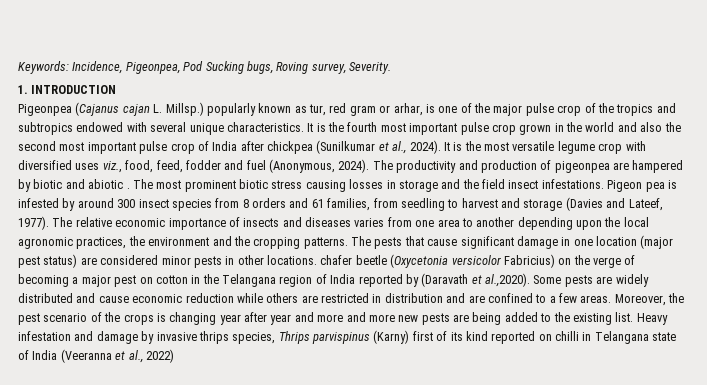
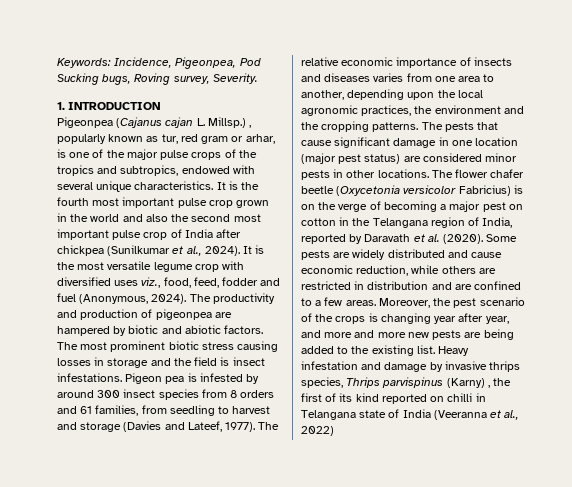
(204, 109) none -> [249,125,252,128] ,
[557,105,582,116] crop -> [191,152,222,160] crops
[18,122,73,135] subtropics -> [120,165,179,176] subtropics,
[126,188,130,189] . -> [224,325,264,334] factors.
(505, 184) none -> [220,357,230,366] is
[476,217,515,227] another -> [301,90,344,100] another,
(317, 260) none -> [431,169,489,178] The flower
(555, 261) none -> [513,185,523,194] is
[330,274,356,284] India -> [482,217,513,228] India,
[421,273,530,287] (Daravath et al.,2020). -> [364,234,484,244] Daravath et al. (2020).
[185,293,234,303] reduction -> [356,265,409,276] reduction,
[270,314,292,325] year -> [485,316,509,324] year,
(410, 337) none -> [487,378,512,388] , the

